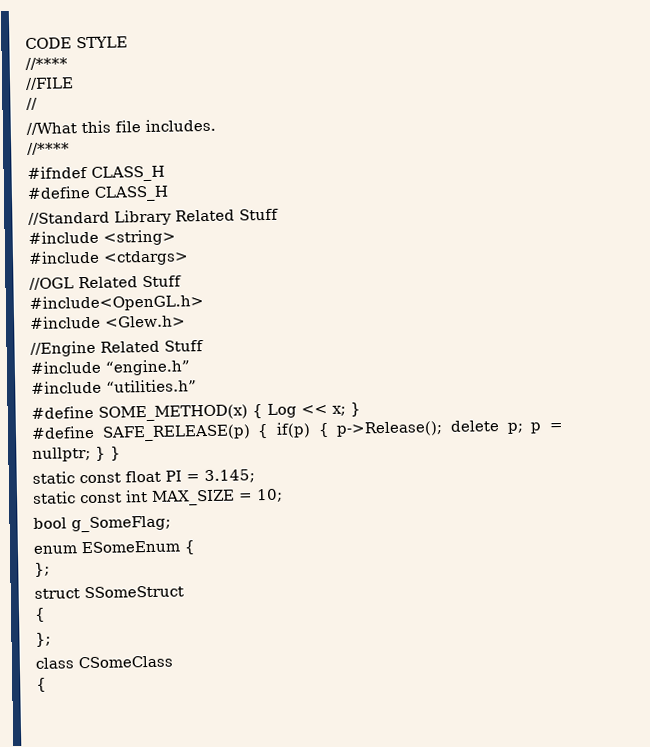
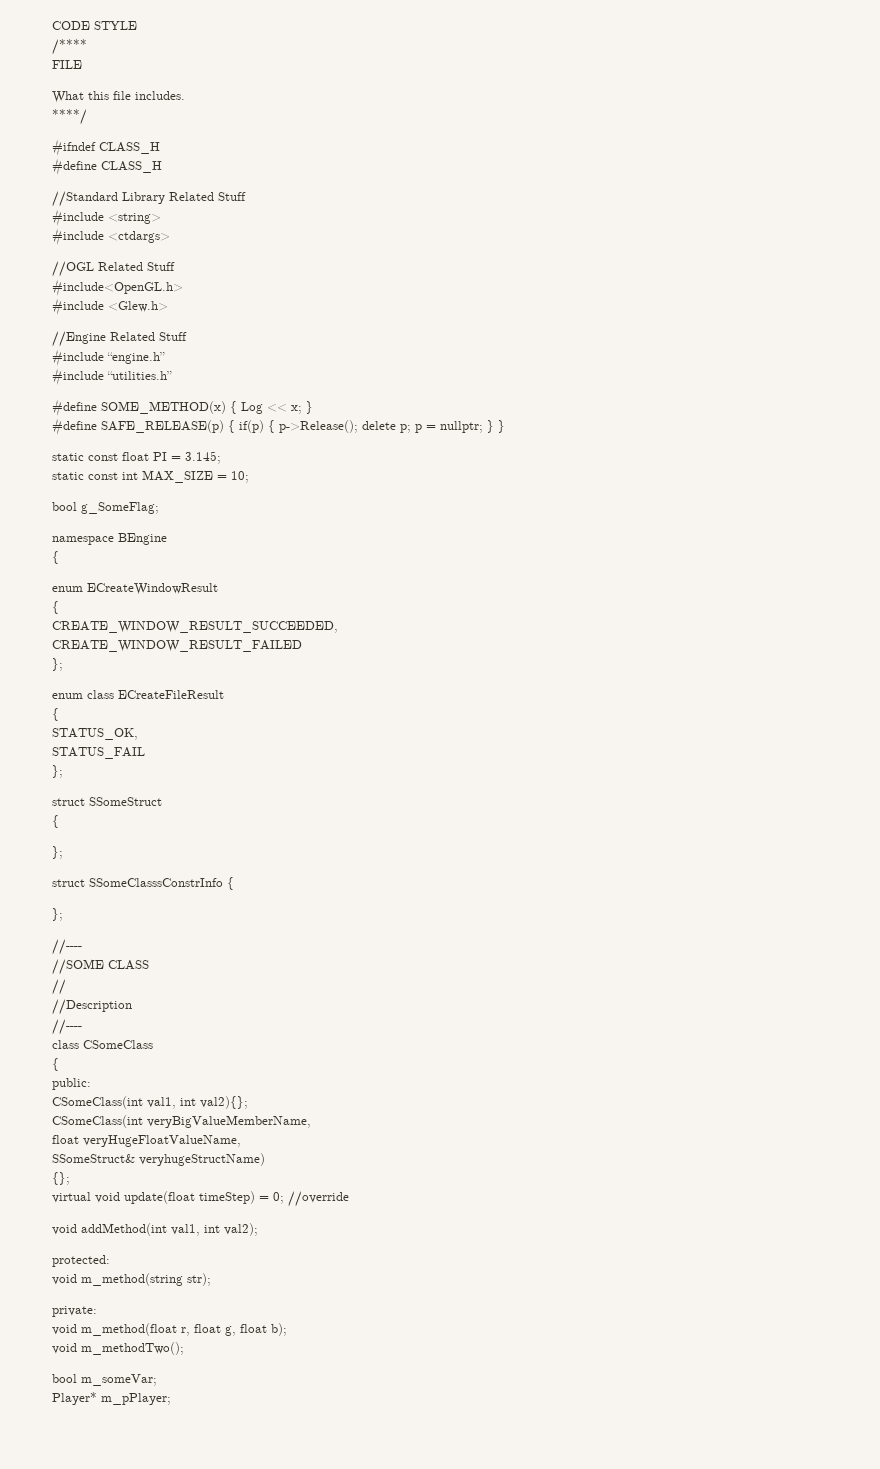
[25,57,68,71] [25,77,74,91] [26,97,38,111] [26,122,77,136] //**** // //FILE // // // //What -> [52,39,87,55] [52,60,82,69] [52,91,84,103] /**** // FILE // What
[27,142,70,156] //**** -> [52,109,87,125] ****/
[33,540,196,555] // enum ESomeEnum { -> [52,533,167,545] [52,551,59,564] [52,583,218,595] [52,601,59,614] [52,621,338,633] [52,640,302,652] [52,658,63,671] [52,690,224,699] [52,708,59,721] [52,728,138,740] [52,747,145,759] // namespace BEngine // { // enum ECreateWindowResult // { // CREATE_WINDOW_RESULT_SUCCEEDED, // CREATE_WINDOW_RESULT_FAILED // }; // enum class ECreateFileResult // { // STATUS_OK, // STATUS_FAIL
[35,655,173,669] [36,677,47,692] class CSomeClass // { -> [52,877,234,890] [52,908,63,921] [52,939,82,955] [52,959,149,975] [52,979,66,995] [52,999,132,1015] [52,1019,82,1035] [52,1040,153,1049] [52,1058,59,1071] [52,1078,91,1090] [52,1096,248,1109] [52,1115,311,1128] [52,1135,241,1147] [52,1153,265,1166] [52,1172,70,1185] [52,1191,349,1207] [52,1223,258,1236] [52,1255,110,1267] [52,1273,211,1286] [52,1306,97,1317] [52,1323,287,1336] [52,1342,184,1355] [52,1374,157,1386] [52,1392,171,1405] struct SSomeClasssConstrInfo { // }; // //---- // //SOME CLASS // // // //Description // //---- // class CSomeClass // { // public: // CSomeClass(int val1, int val2){}; // CSomeClass(int veryBigValueMemberName, // float veryHugeFloatValueName, // SSomeStruct& veryhugeStructName) // {}; // virtual void update(float timeStep) = 0; //override // void addMethod(int val1, int val2); // protected: // void m_method(string str); // private: // void m_method(float r, float g, float b); // void m_methodTwo(); // bool m_someVar; // Player* m_pPlayer;

